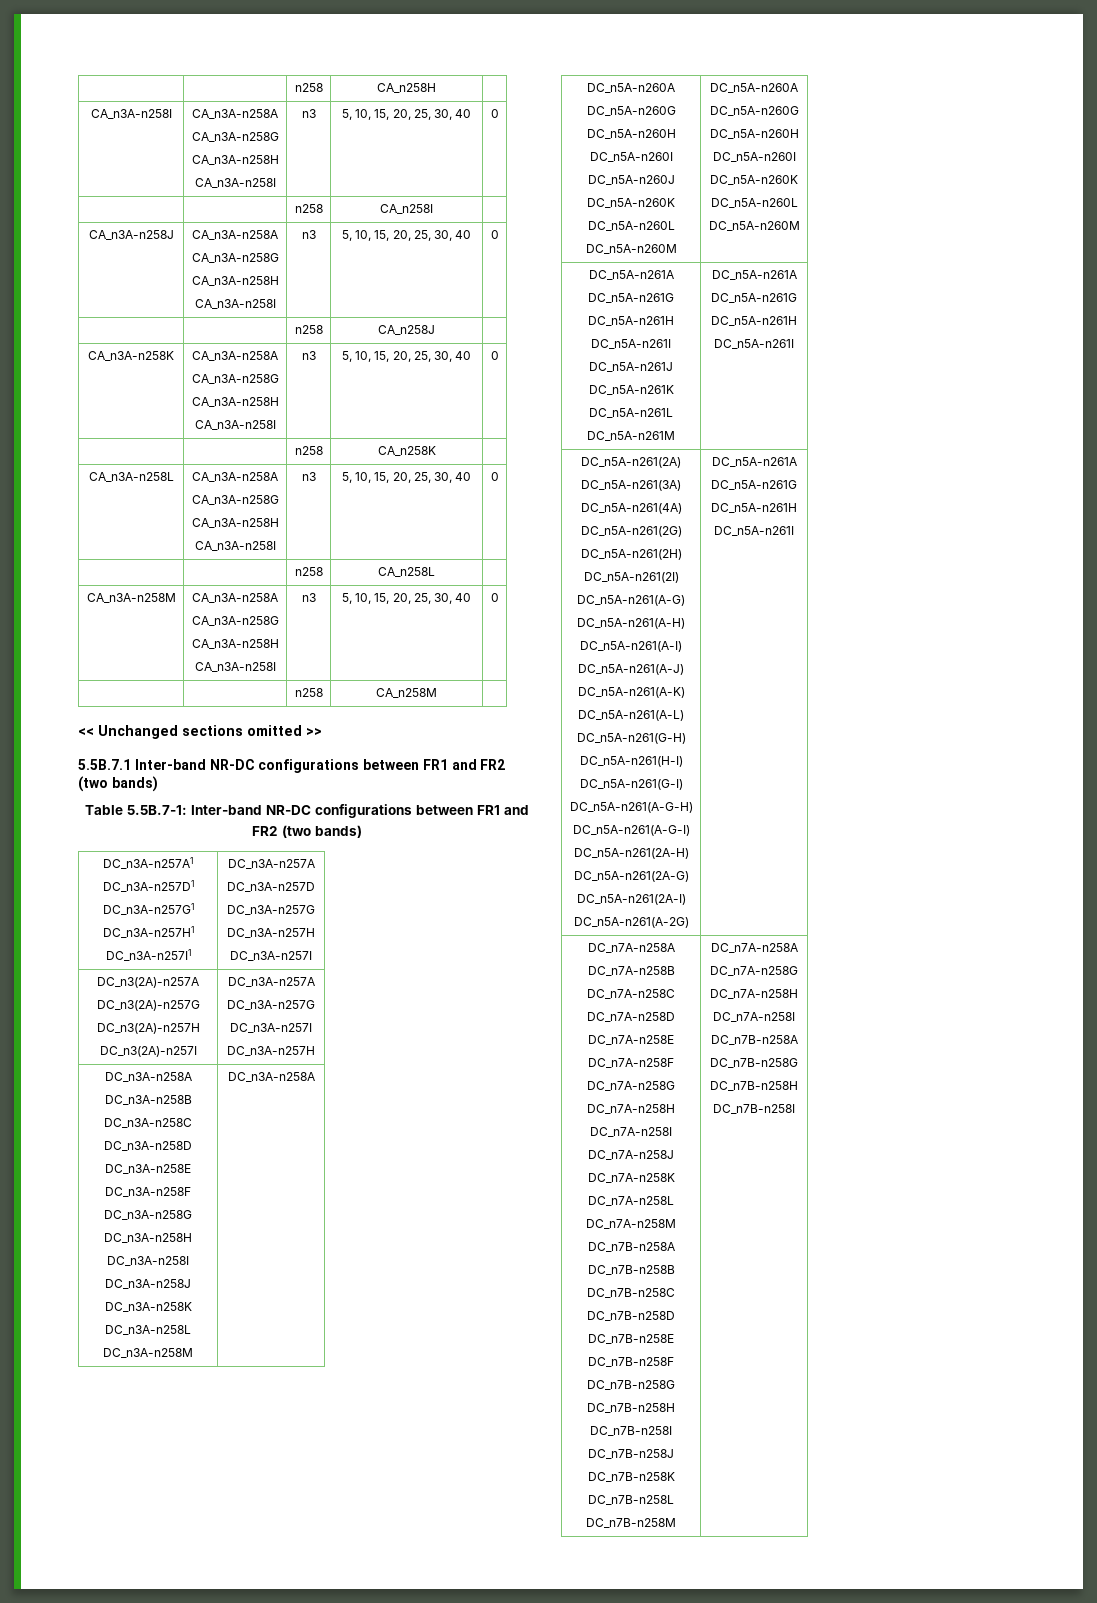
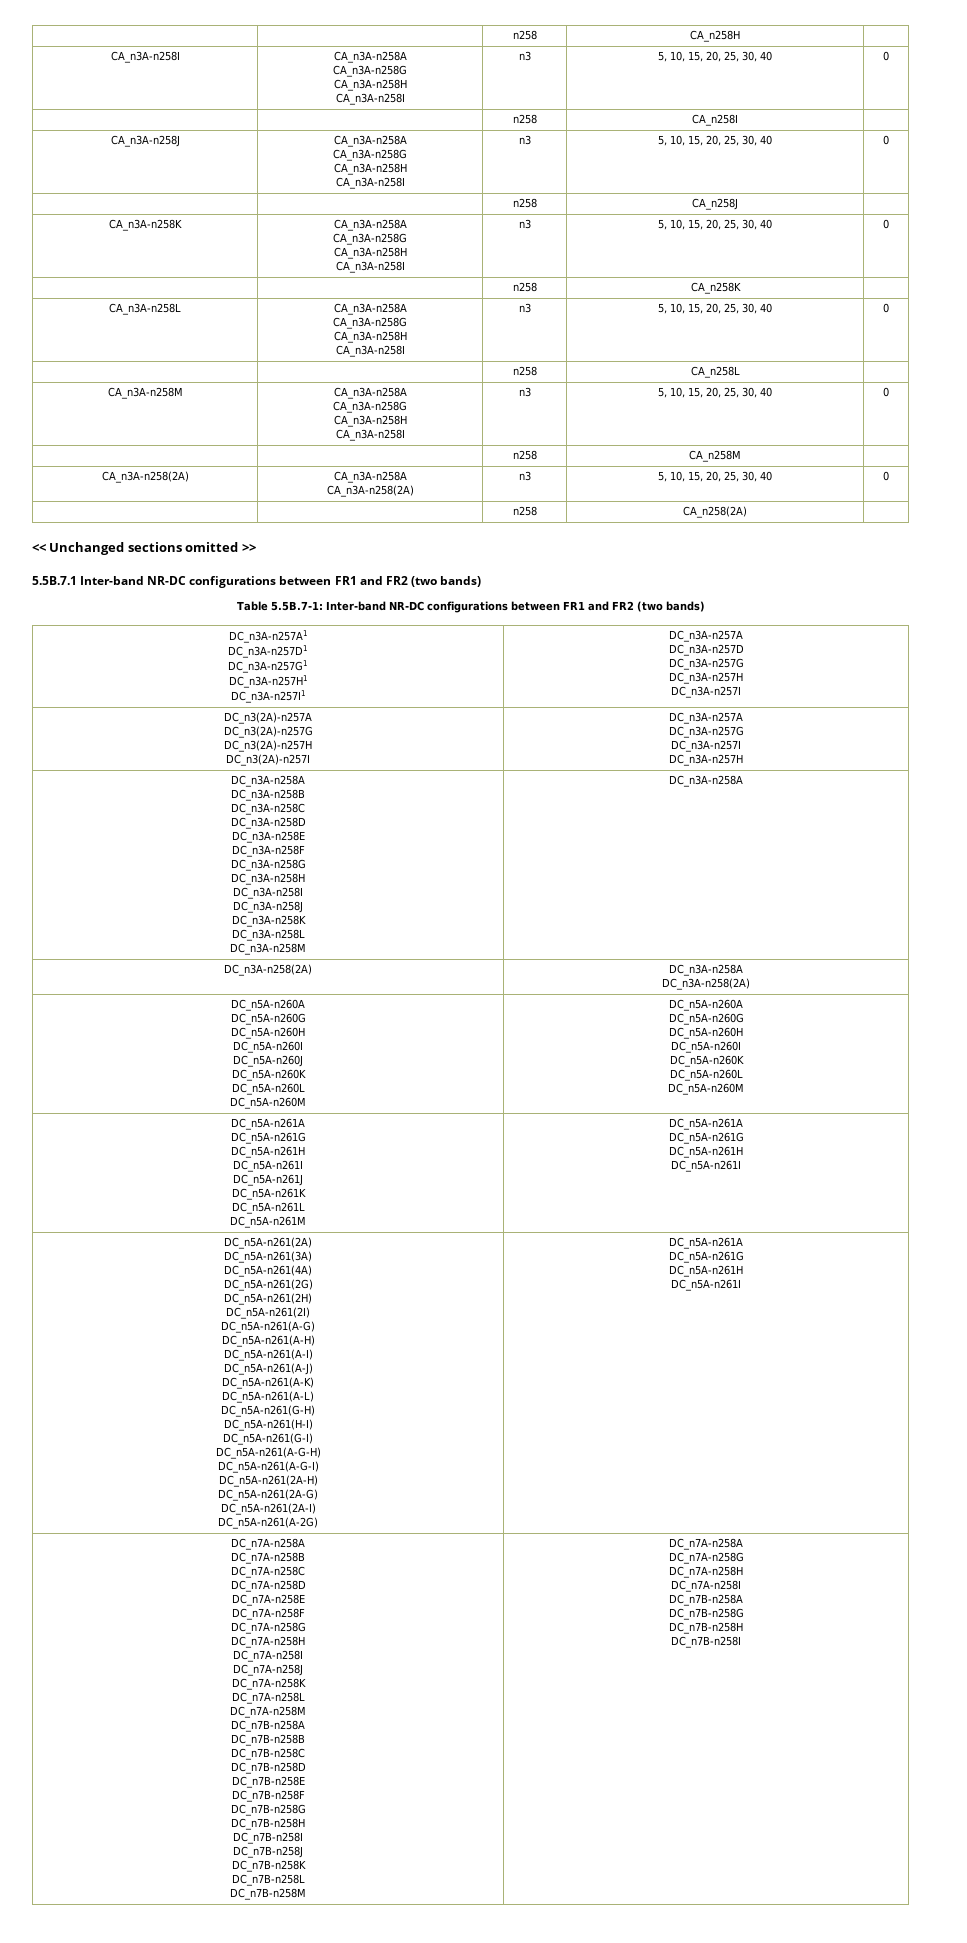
(437, 693) none -> [101,471,189,483] [333,471,407,483] [326,485,414,497] [518,471,531,481] [658,471,772,482] [883,471,889,481] [512,506,537,516] [683,506,747,518] // CA_n3A-n258(2A) | CA_n3A-n258A // CA_n3A-n258(2A) | n3 | 5, 10, 15, 20, 25, 30, 40 | 0 // | | n258 | CA_n258(2A) |
(315, 1077) none -> [224,964,312,976] [669,964,743,976] [662,978,750,990] // DC_n3A-n258(2A) | DC_n3A-n258A // DC_n3A-n258(2A)

